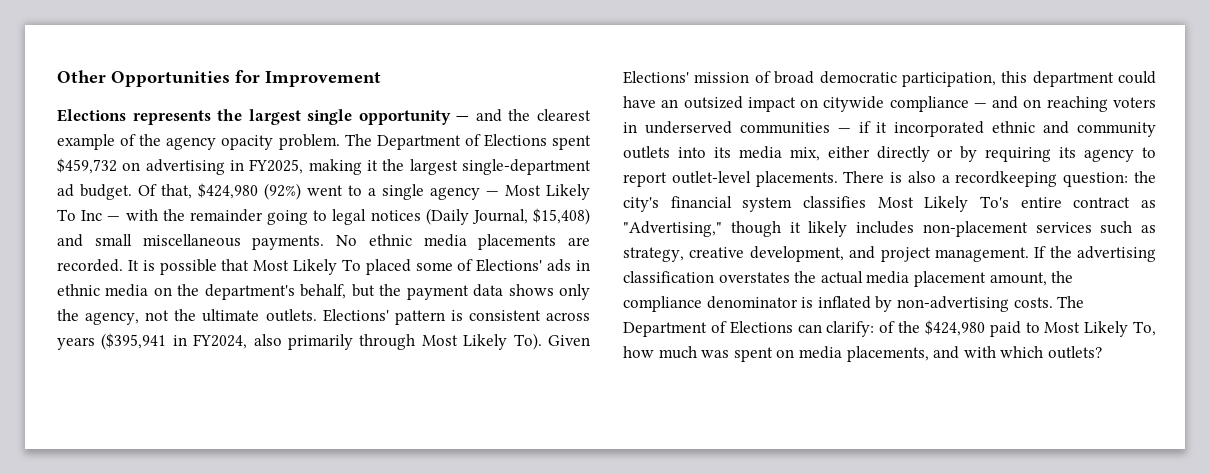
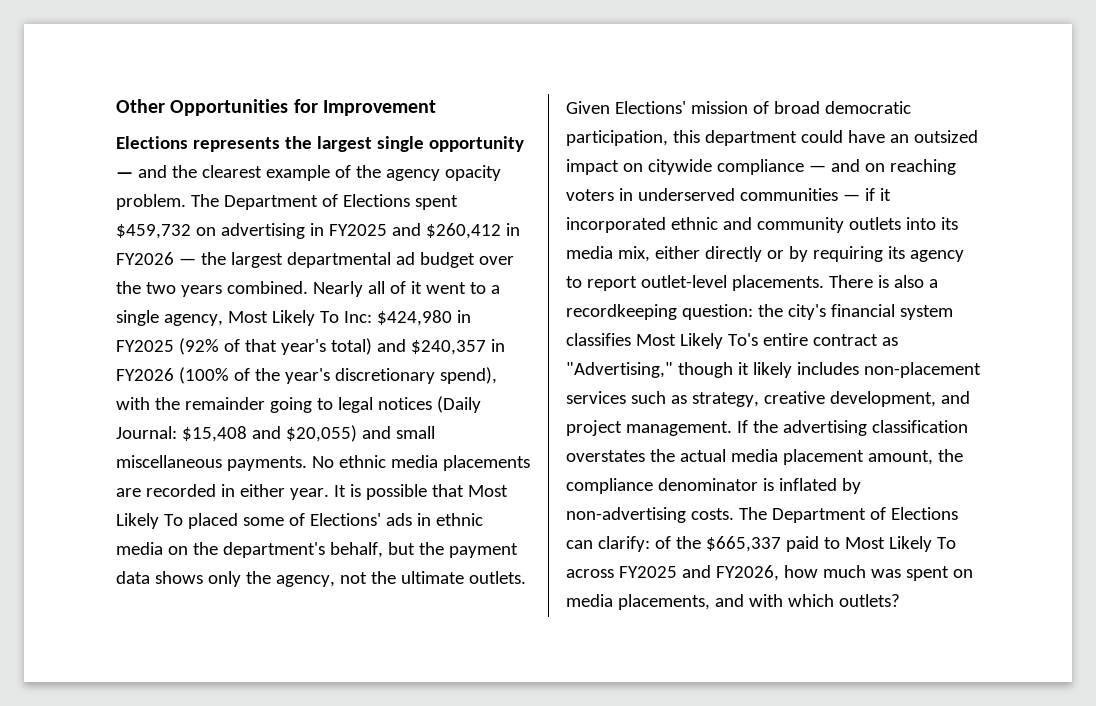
[249,159,591,175] [57,183,301,200] FY2025, making it the largest single-department ad budget. Of that, $424,980 (92%) -> [328,223,520,239] [116,252,514,268] [116,281,422,297] FY2025 and $260,412 in FY2026 — the largest departmental ad budget over the two years combined. Nearly all of it
[430,184,590,200] [57,209,121,221] agency — Most Likely To Inc — -> [163,310,471,326] [116,338,505,355] [116,367,497,384] agency, Most Likely To Inc: $424,980 in FY2025 (92% of that year's total) and $240,357 in FY2026 (100% of the year's discretionary spend),
[471,208,590,225] Journal, $15,408) -> [116,425,357,442] Journal: $15,408 and $20,055)
[57,259,123,272] recorded. -> [145,484,329,500] recorded in either year.
[322,309,591,325] [57,333,542,350] Elections' pattern is consistent across years ($395,941 in FY2024, also primarily through Most Likely To). -> (526, 577) none
[924,320,985,336] $424,980 -> [705,536,781,552] $665,337
[1133,321,1156,336] To, -> [936,537,956,549] [566,565,779,581] To across FY2025 and FY2026,

